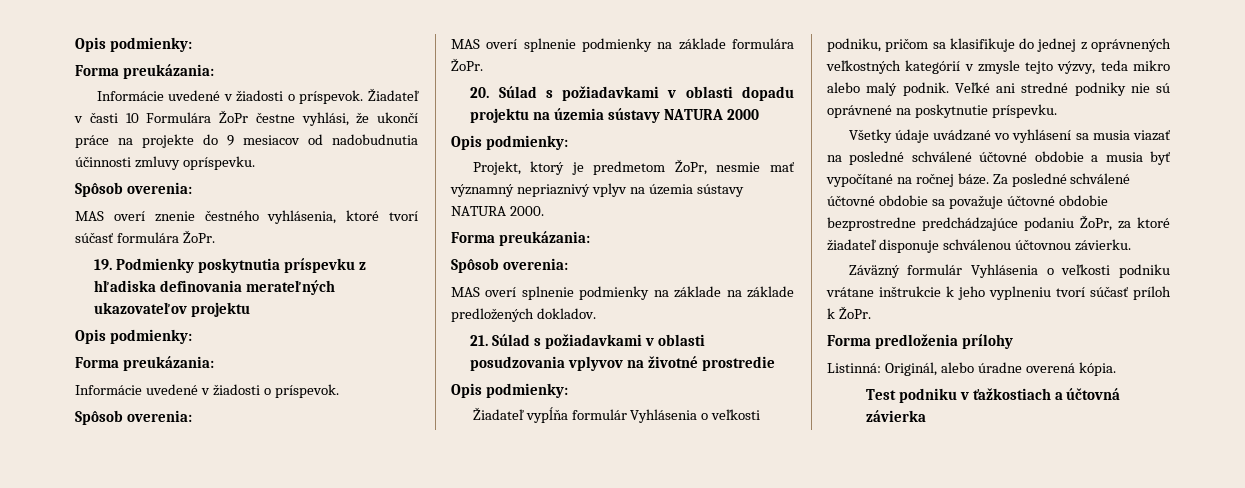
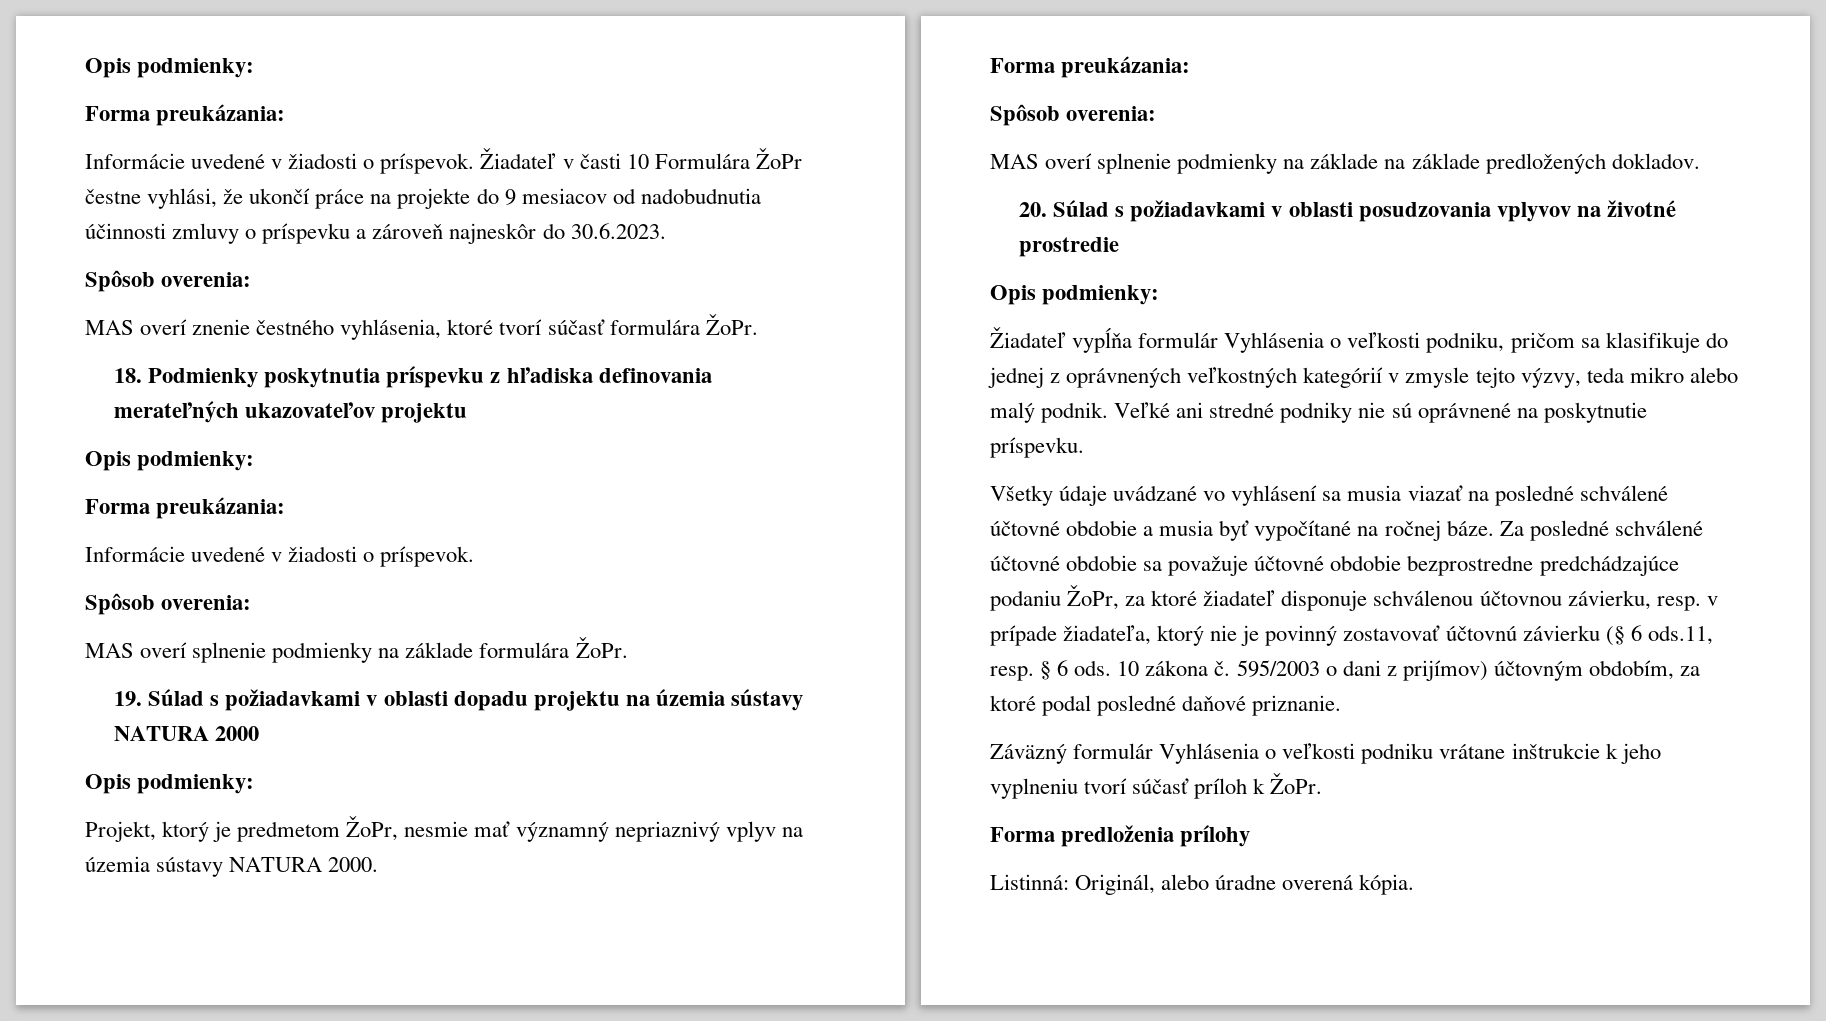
[182,156,255,170] opríspevku. -> [245,223,666,244] o príspevku a zároveň najneskôr do 30.6.2023.
[94,259,113,270] 19. -> [114,368,143,383] 18.
[470,87,490,98] 20. -> [114,691,143,706] 19.
[470,335,489,346] 21. -> [1019,202,1048,217] 20.
[1074,239,1131,251] závierku. -> [1567,590,1718,611] [990,625,1713,646] [990,660,1701,681] [990,695,1342,716] závierku, resp. v prípade žiadateľa, ktorý nie je povinný zostavovať účtovnú závierku (§ 6 ods.11, resp. § 6 ods. 10 zákona č. 595/2003 o dani z prijímov) účtovným obdobím, za ktoré podal posledné daňové priznanie.
[865,388,1121,403] [865,410,926,422] // Test podniku v ťažkostiach a účtovná závierka -> (1415, 884) none

